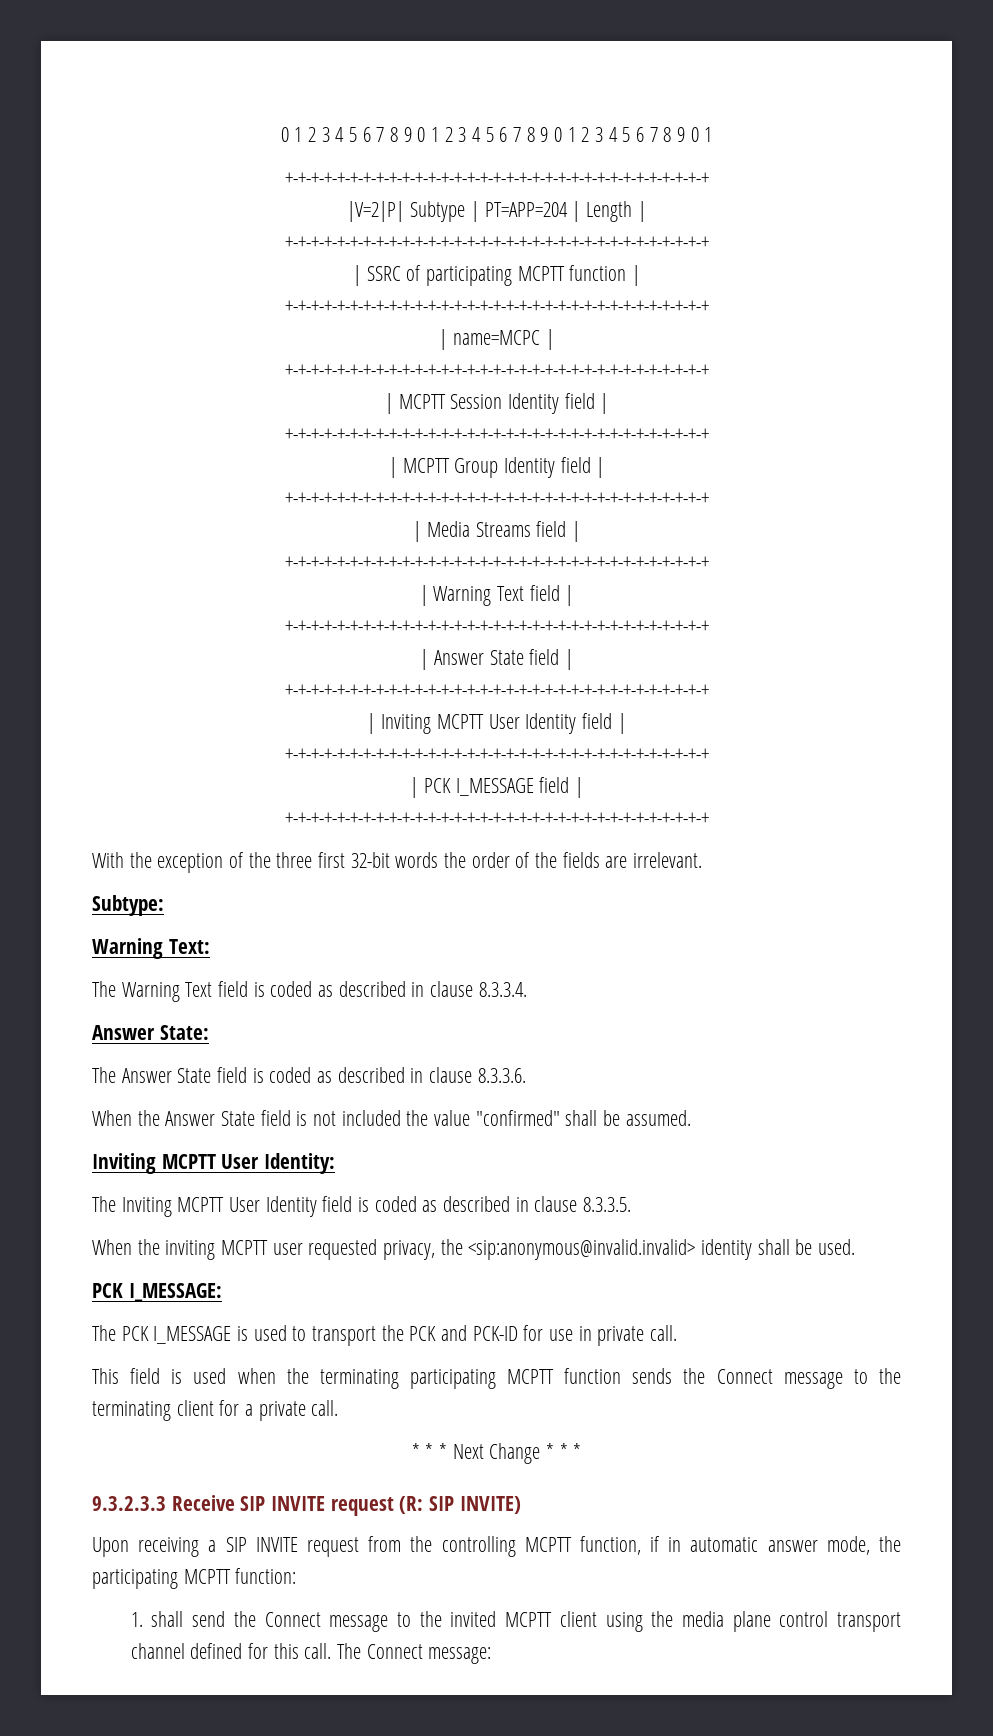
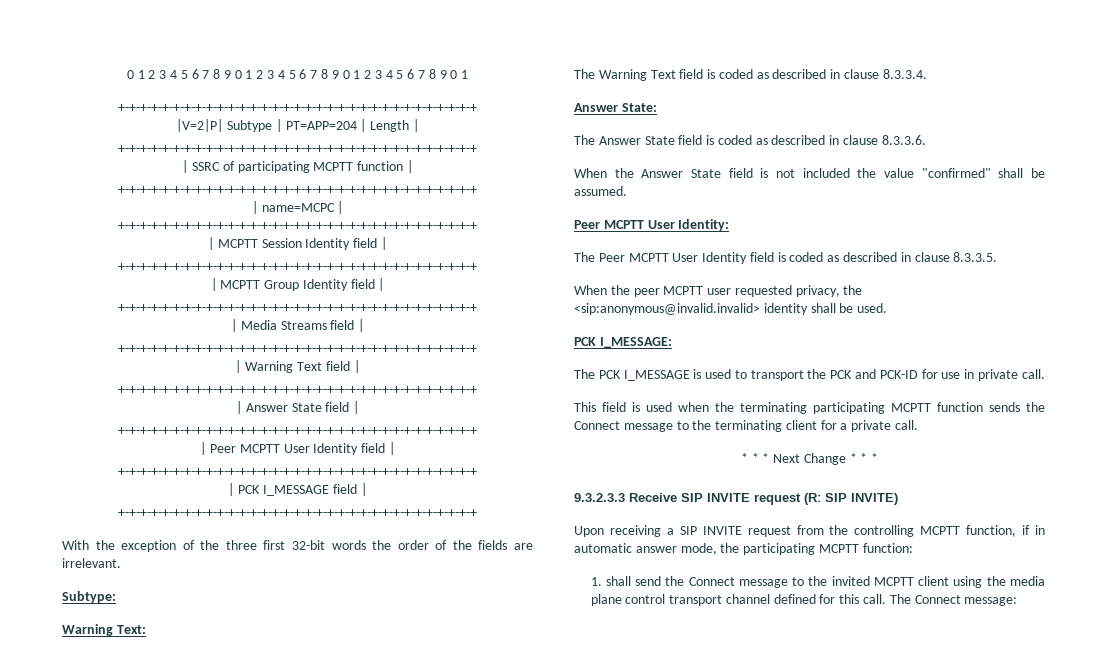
[381,714,432,734] Inviting -> [209,444,236,453] Peer
[92,1153,156,1174] Inviting -> [574,220,600,229] Peer
[121,1197,172,1217] Inviting -> [598,253,625,262] Peer
[165,1240,216,1260] inviting -> [633,288,660,297] peer

